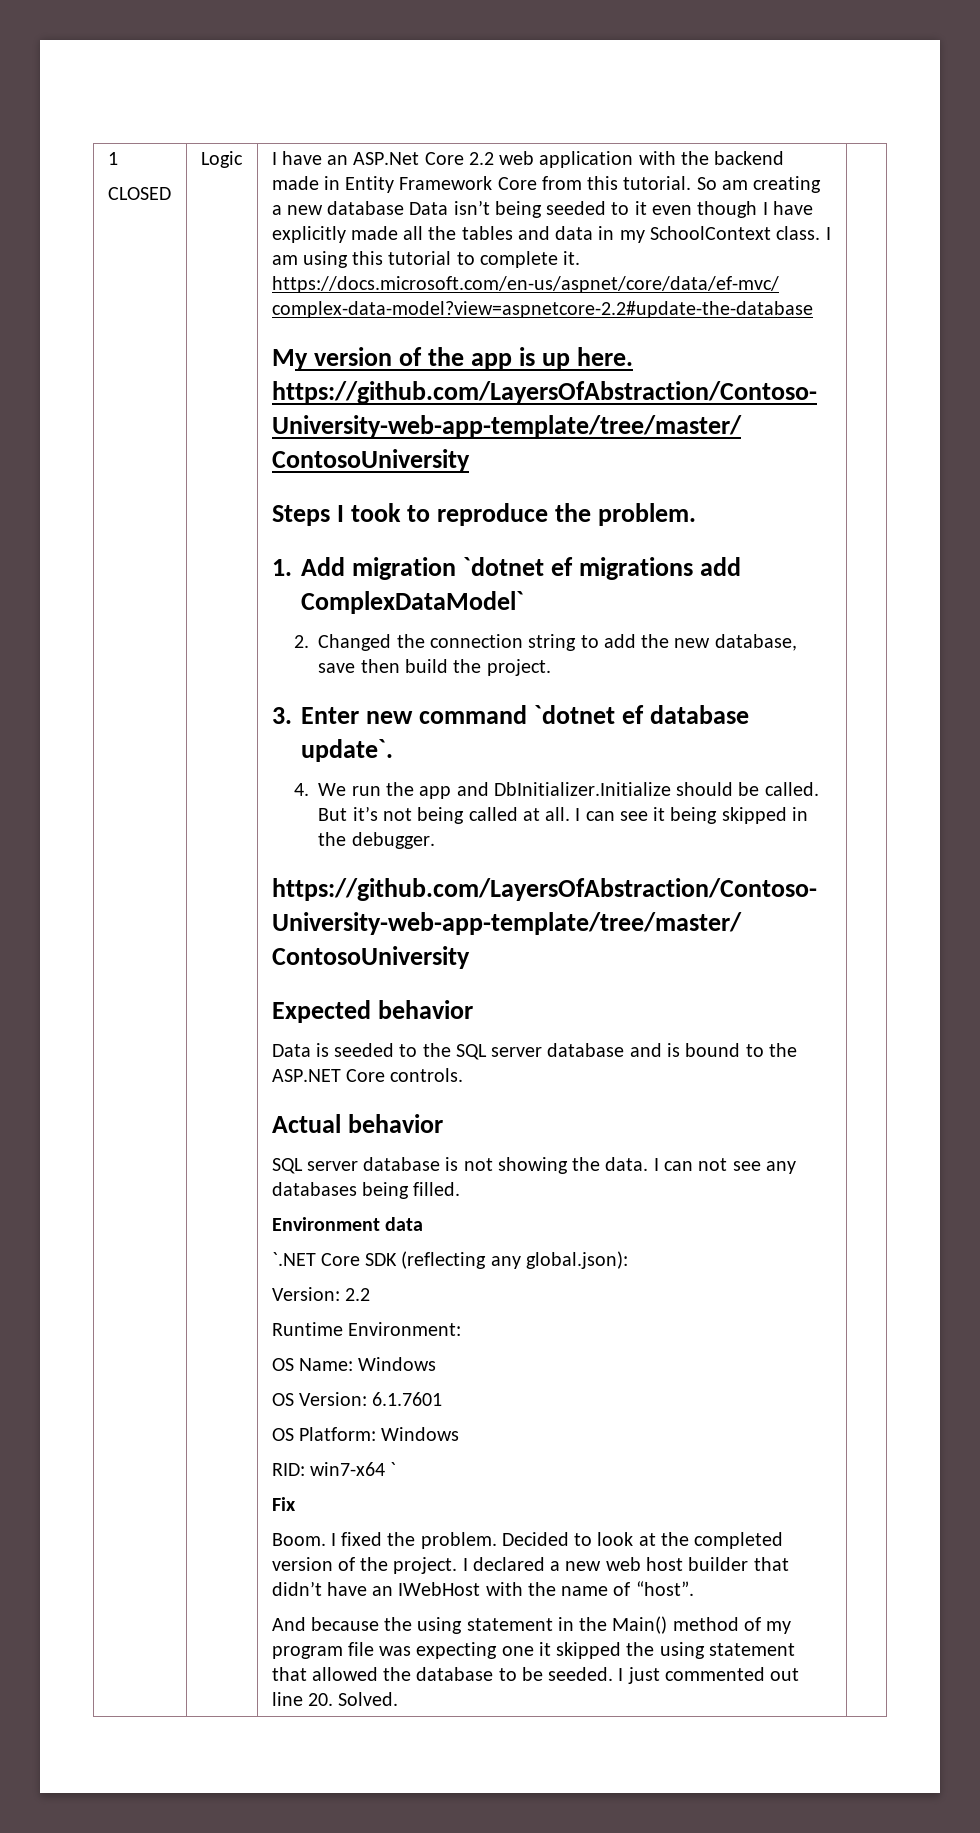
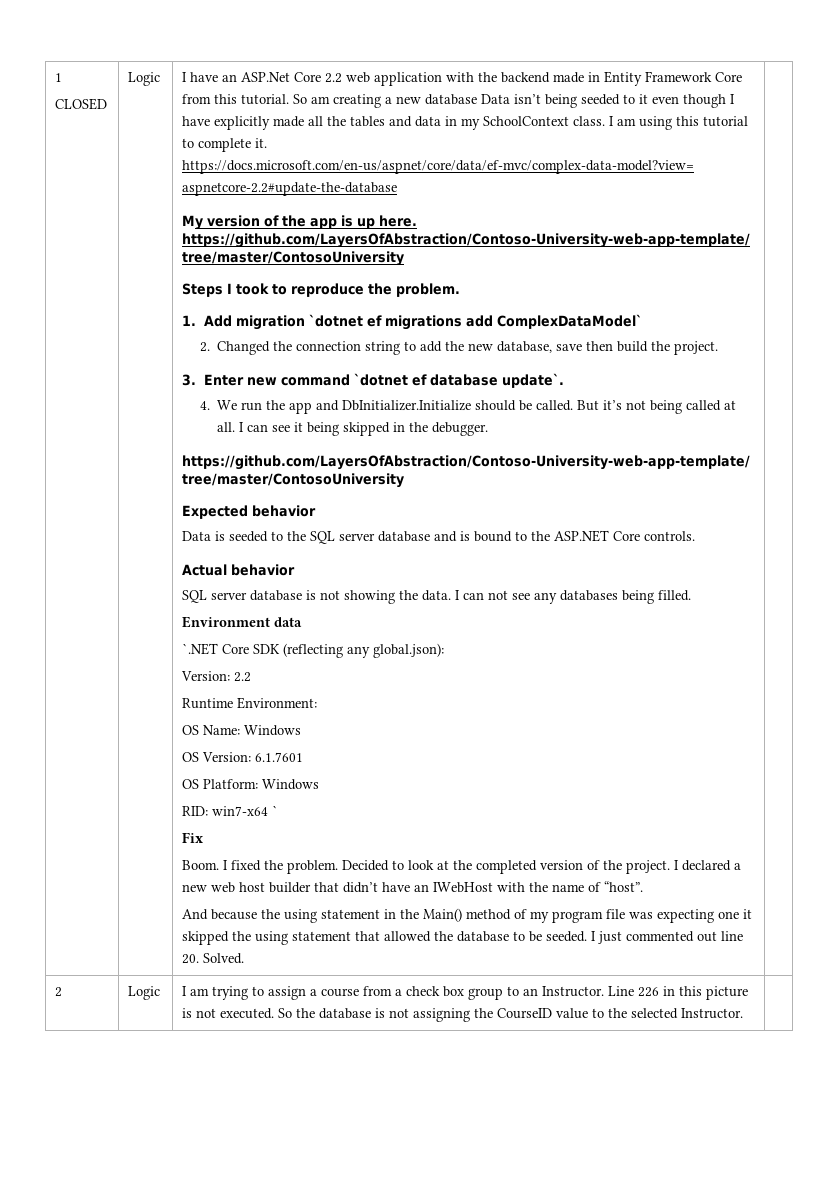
(399, 1699) none -> [55,987,63,997] [128,986,161,1000] [182,986,749,1000] [182,1008,744,1022] // 2 | Logic | I am trying to assign a course from a check box group to an Instructor. Line 226 in this picture is not executed. So the database is not assigning the CourseID value to the selected Instructor. |

